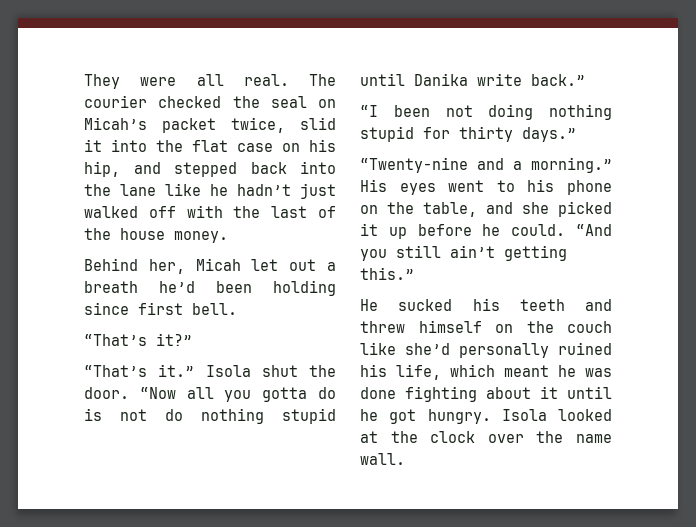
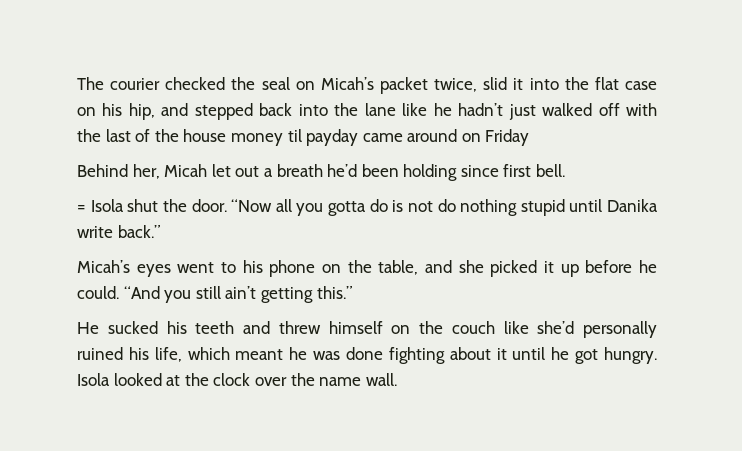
[84,74,289,89] They were all real. -> (77, 83) none
[174,231,228,243] money. -> [230,129,530,146] money til payday came around on Friday
[84,333,192,346] [84,364,195,377] “That’s it?” // “That’s it.” -> [77,205,86,212] =
[360,104,612,120] [360,126,576,142] [360,157,612,173] [360,179,387,192] “I been not doing nothing stupid for thirty days.” // “Twenty-nine and a morning.” His -> [77,260,130,273] Micah’s

